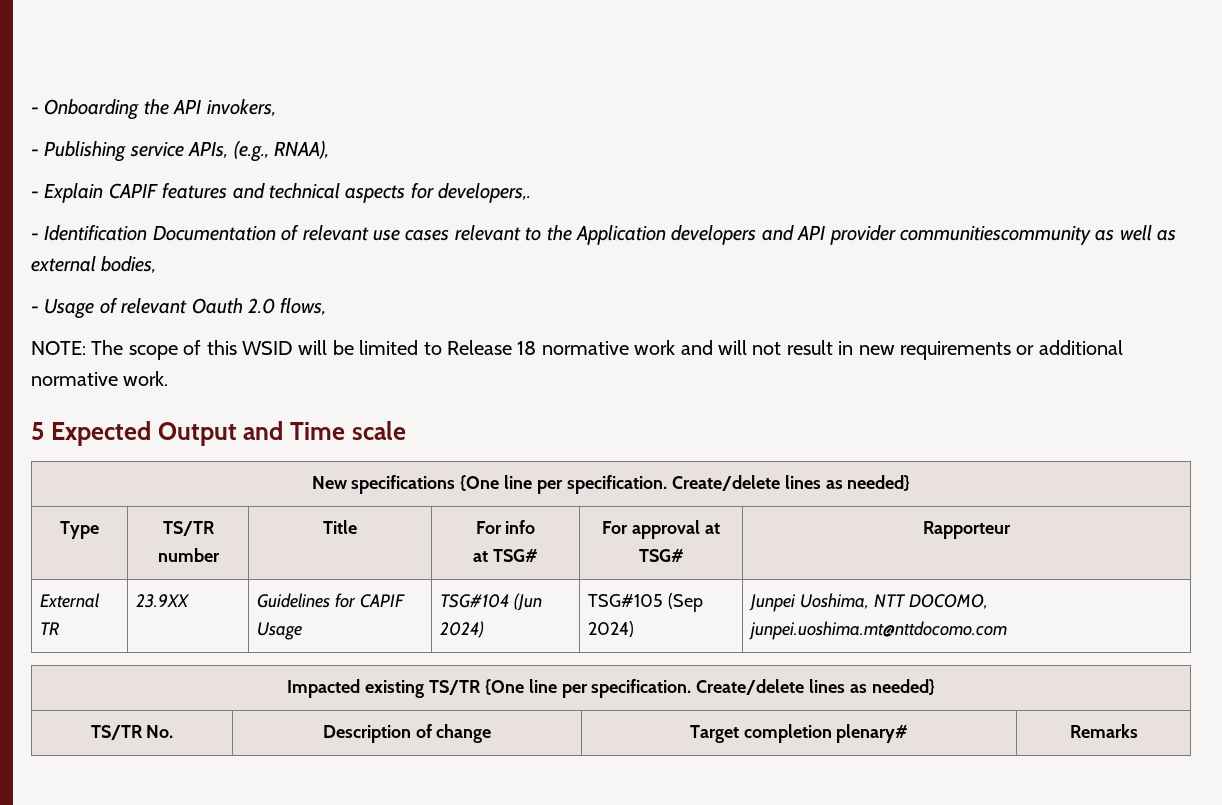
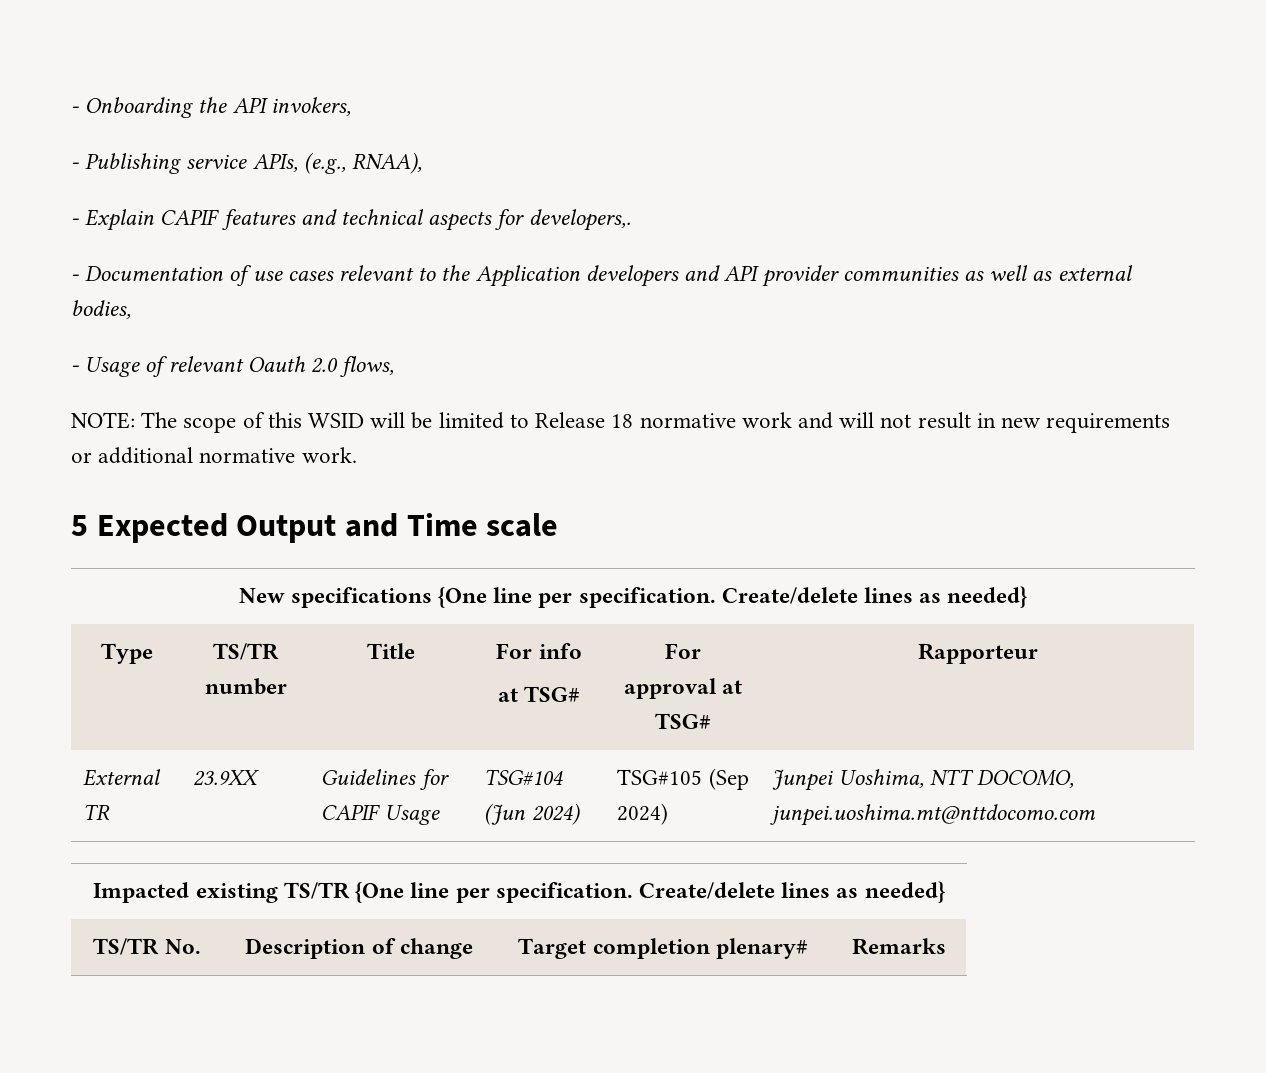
[44,225,148,241] Identification -> (80, 277) none
[302,225,369,241] relevant -> (253, 275) none
[899,226,1091,245] communitiescommunity -> [842,266,959,281] communities

